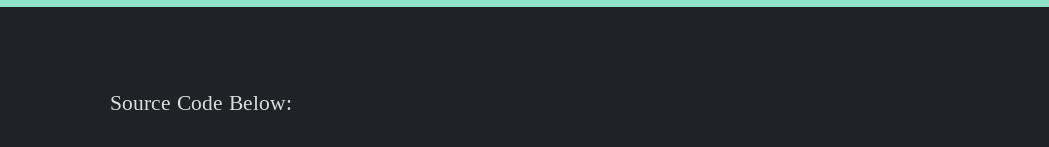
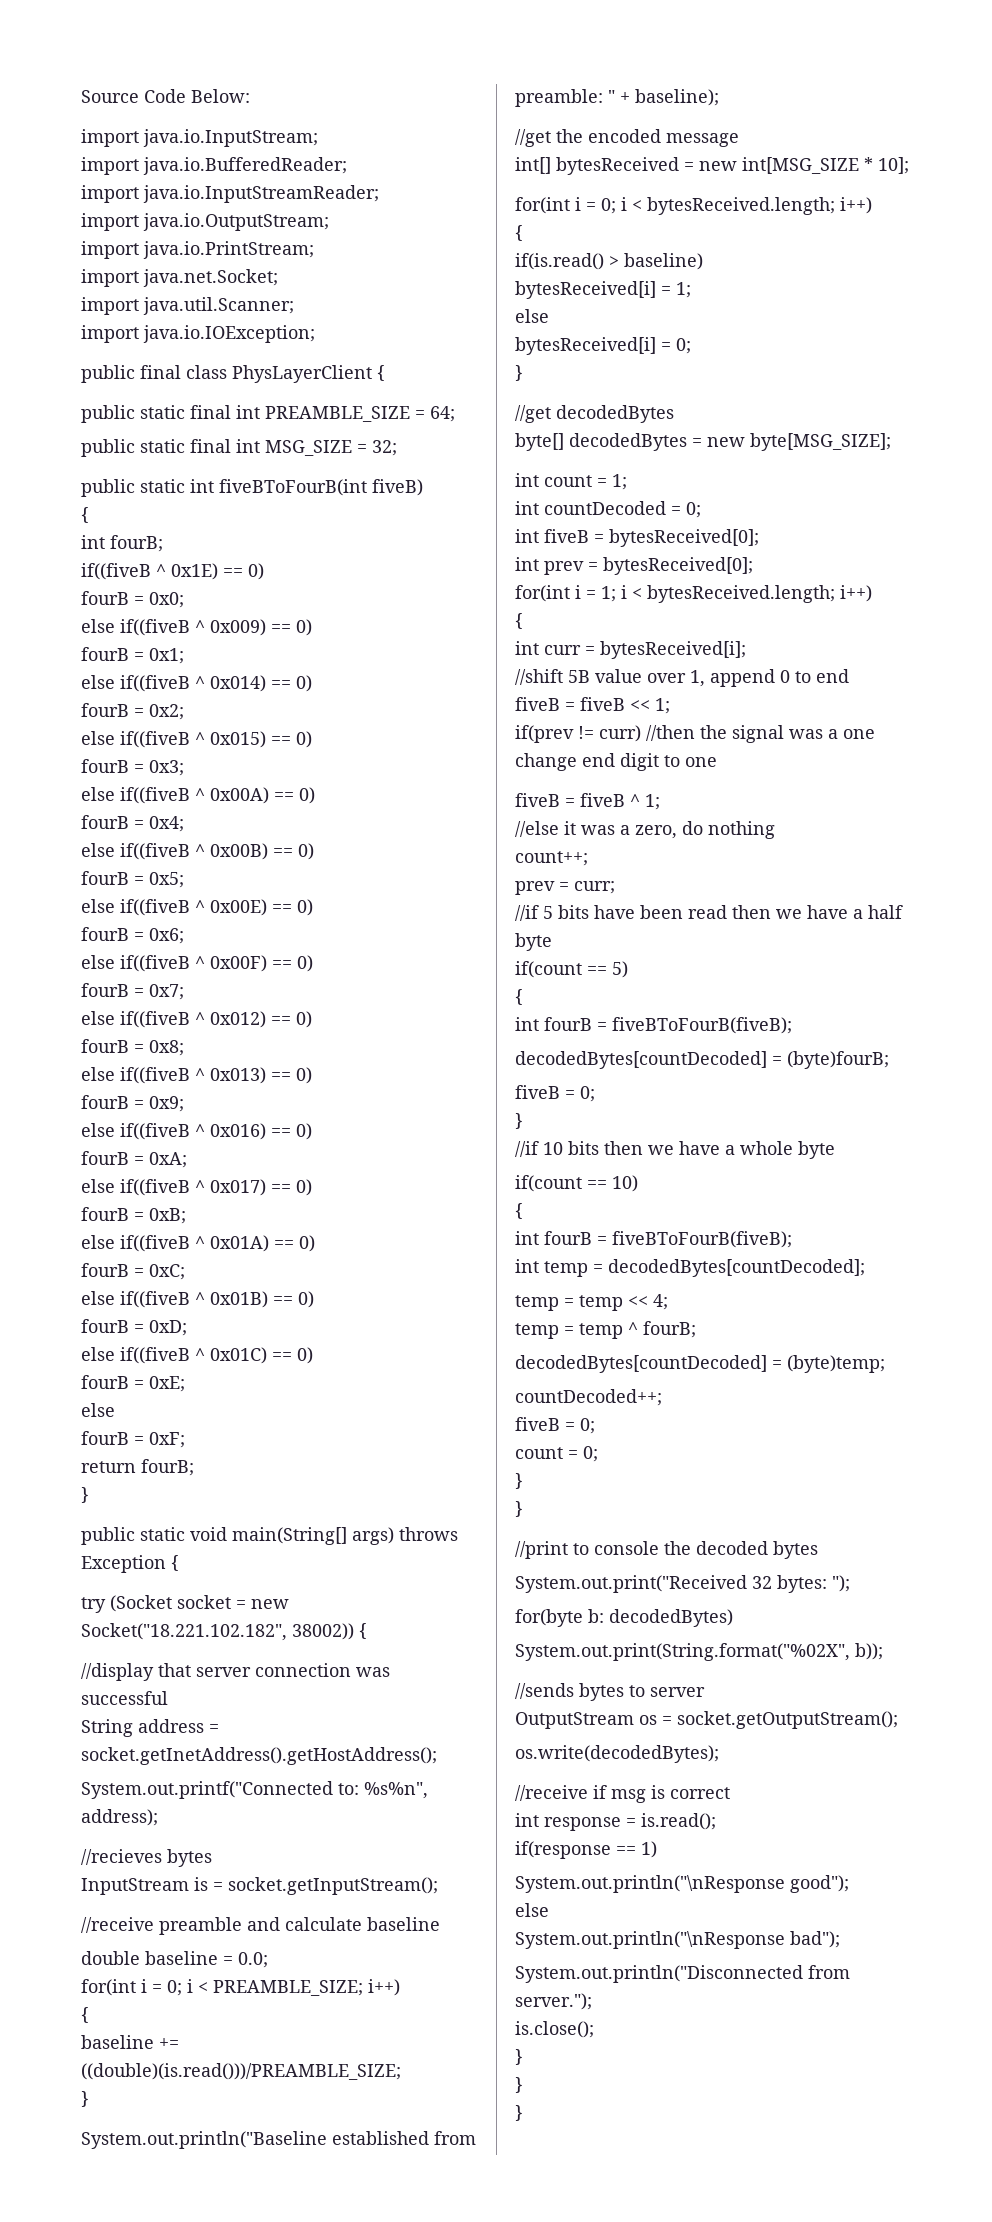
(292, 103) none -> [81,129,318,147] [81,157,347,175] [81,185,379,203] [81,213,329,231] [81,241,314,259] [81,269,278,287] [81,297,294,315] [81,325,315,343] [81,365,385,383] [81,405,455,423] [81,439,397,457] [81,479,423,497] [81,507,89,523] [81,535,163,552] [81,563,264,580] [81,591,184,608] [81,619,312,636] [81,647,184,664] [81,675,312,692] [81,703,184,720] [81,731,312,748] [81,759,184,776] [81,787,315,804] [81,815,184,832] [81,843,314,860] [81,871,184,888] [81,899,313,916] [81,927,184,944] [81,955,313,972] [81,983,184,1000] [81,1011,312,1028] [81,1039,184,1056] [81,1067,312,1084] [81,1095,184,1112] [81,1123,312,1140] [81,1151,187,1168] [81,1179,312,1196] [81,1207,186,1224] [81,1235,315,1252] [81,1263,185,1280] [81,1291,314,1308] [81,1319,187,1336] [81,1347,313,1364] [81,1375,185,1392] [81,1403,115,1417] [81,1431,185,1448] [81,1459,194,1476] [81,1487,89,1503] [81,1527,458,1545] [81,1555,179,1573] [81,1595,289,1613] [81,1623,367,1641] [81,1663,390,1681] [81,1691,168,1705] [81,1719,219,1737] [81,1747,437,1765] [81,1781,428,1799] [81,1809,158,1826] [81,1849,212,1867] [81,1877,438,1895] [81,1917,440,1935] [81,1951,268,1968] [81,1979,400,1996] [81,2007,89,2023] [81,2035,179,2049] [81,2063,401,2080] [81,2091,89,2107] [81,2131,476,2149] [515,89,719,107] [515,129,739,147] [515,157,909,175] [515,197,872,215] [515,225,523,241] [515,253,703,270] [515,281,691,299] [515,309,549,323] [515,337,691,355] [515,365,523,381] [515,405,674,423] [515,433,891,451] [515,473,627,490] [515,501,701,518] [515,529,759,547] [515,557,753,575] [515,585,872,603] [515,613,523,629] [515,641,746,659] [515,669,849,687] [515,697,670,714] [515,725,875,743] [515,753,717,771] [515,793,660,810] [515,821,775,839] [515,851,588,866] [515,881,615,895] [515,905,903,921] [515,933,552,951] [515,961,628,978] [515,989,523,1005] [515,1017,792,1034] [515,1051,889,1069] [515,1085,595,1102] [515,1113,523,1129] [515,1141,835,1159] [515,1175,638,1192] [515,1203,523,1219] [515,1231,792,1248] [515,1259,865,1277] [515,1294,668,1311] [515,1321,696,1339] [515,1355,885,1373] [515,1389,662,1406] [515,1417,595,1434] [515,1446,598,1462] [515,1473,523,1489] [515,1501,523,1517] [515,1541,818,1559] [515,1575,850,1593] [515,1609,733,1627] [515,1643,883,1661] [515,1683,705,1701] [515,1711,898,1729] [515,1745,719,1763] [515,1785,730,1803] [515,1813,716,1831] [515,1841,657,1859] [515,1875,849,1893] [515,1903,549,1917] [515,1931,840,1949] [515,1965,850,1983] [515,1993,592,2010] [515,2021,594,2038] [515,2049,523,2065] [515,2077,523,2093] [515,2105,523,2121] // import java.io.InputStream; // import java.io.BufferedReader; // import java.io.InputStreamReader; // import java.io.OutputStream; // import java.io.PrintStream; // import java.net.Socket; // import java.util.Scanner; // import java.io.IOException; // public final class PhysLayerClient { // public static final int PREAMBLE_SIZE = 64; // public static final int MSG_SIZE = 32; // public static int fiveBToFourB(int fiveB) // { // int fourB; // if((fiveB ^ 0x1E) == 0) // fourB = 0x0; // else if((fiveB ^ 0x009) == 0) // fourB = 0x1; // else if((fiveB ^ 0x014) == 0) // fourB = 0x2; // else if((fiveB ^ 0x015) == 0) // fourB = 0x3; // else if((fiveB ^ 0x00A) == 0) // fourB = 0x4; // else if((fiveB ^ 0x00B) == 0) // fourB = 0x5; // else if((fiveB ^ 0x00E) == 0) // fourB = 0x6; // else if((fiveB ^ 0x00F) == 0) // fourB = 0x7; // else if((fiveB ^ 0x012) == 0) // fourB = 0x8; // else if((fiveB ^ 0x013) == 0) // fourB = 0x9; // else if((fiveB ^ 0x016) == 0) // fourB = 0xA; // else if((fiveB ^ 0x017) == 0) // fourB = 0xB; // else if((fiveB ^ 0x01A) == 0) // fourB = 0xC; // else if((fiveB ^ 0x01B) == 0) // fourB = 0xD; // else if((fiveB ^ 0x01C) == 0) // fourB = 0xE; // else // fourB = 0xF; // return fourB; // } // public static void main(String[] args) throws Exception { // try (Socket socket = new Socket("18.221.102.182", 38002)) { // //display that server connection was successful // String address = socket.getInetAddress().getHostAddress(); // System.out.printf("Connected to: %s%n", address); // //recieves bytes // InputStream is = socket.getInputStream(); // //receive preamble and calculate baseline // double baseline = 0.0; // for(int i = 0; i < PREAMBLE_SIZE; i++) // { // baseline += ((double)(is.read()))/PREAMBLE_SIZE; // } // System.out.println("Baseline established from preamble: " + baseline); // //get the encoded message // int[] bytesReceived = new int[MSG_SIZE * 10]; // for(int i = 0; i < bytesReceived.length; i++) // { // if(is.read() > baseline) // bytesReceived[i] = 1; // else // bytesReceived[i] = 0; // } // //get decodedBytes // byte[] decodedBytes = new byte[MSG_SIZE]; // int count = 1; // int countDecoded = 0; // int fiveB = bytesReceived[0]; // int prev = bytesReceived[0]; // for(int i = 1; i < bytesReceived.length; i++) // { // int curr = bytesReceived[i]; // //shift 5B value over 1, append 0 to end // fiveB = fiveB << 1; // if(prev != curr) //then the signal was a one change end digit to one // fiveB = fiveB ^ 1; // //else it was a zero, do nothing // count++; // prev = curr; // //if 5 bits have been read then we have a half byte // if(count == 5) // { // int fourB = fiveBToFourB(fiveB); // decodedBytes[countDecoded] = (byte)fourB; // fiveB = 0; // } // //if 10 bits then we have a whole byte // if(count == 10) // { // int fourB = fiveBToFourB(fiveB); // int temp = decodedBytes[countDecoded]; // temp = temp << 4; // temp = temp ^ fourB; // decodedBytes[countDecoded] = (byte)temp; // countDecoded++; // fiveB = 0; // count = 0; // } // } // //print to console the decoded bytes // System.out.print("Received 32 bytes: "); // for(byte b: decodedBytes) // System.out.print(String.format("%02X", b)); // //sends bytes to server // OutputStream os = socket.getOutputStream(); // os.write(decodedBytes); // //receive if msg is correct // int response = is.read(); // if(response == 1) // System.out.println("\nResponse good"); // else // System.out.println("\nResponse bad"); // System.out.println("Disconnected from server."); // is.close(); // } // } // }

